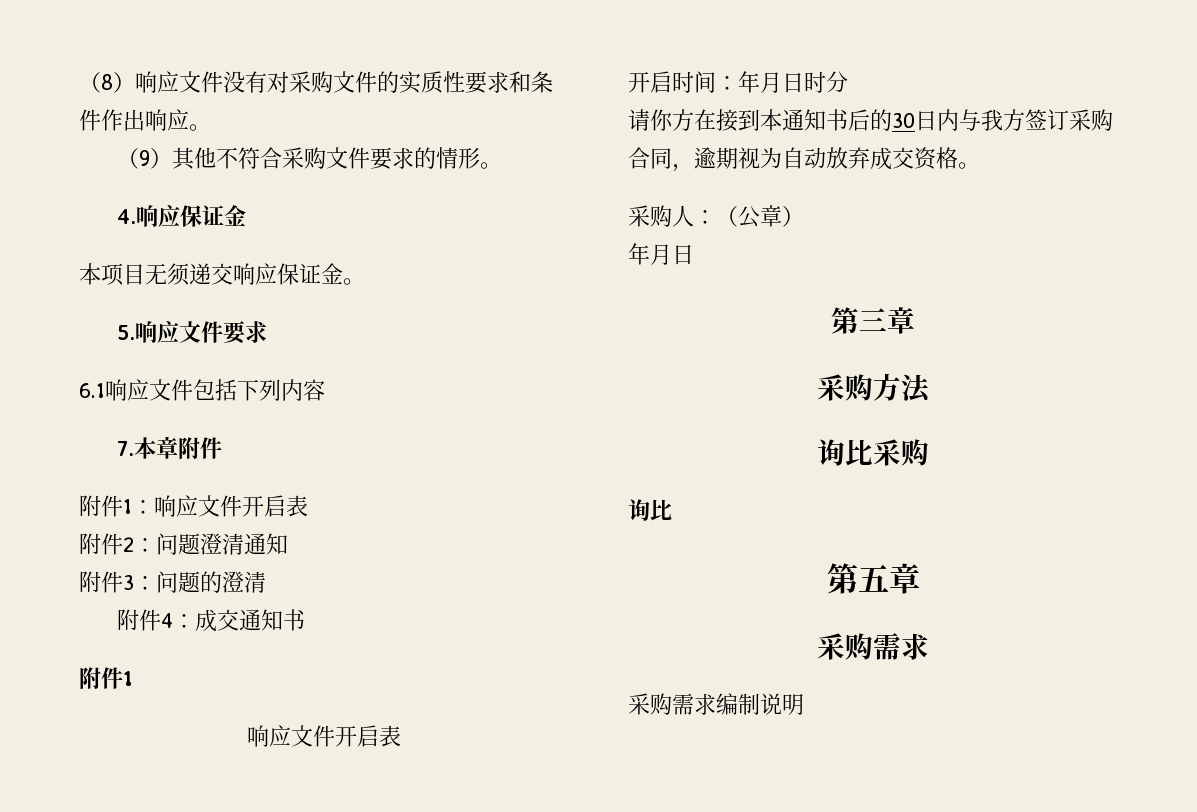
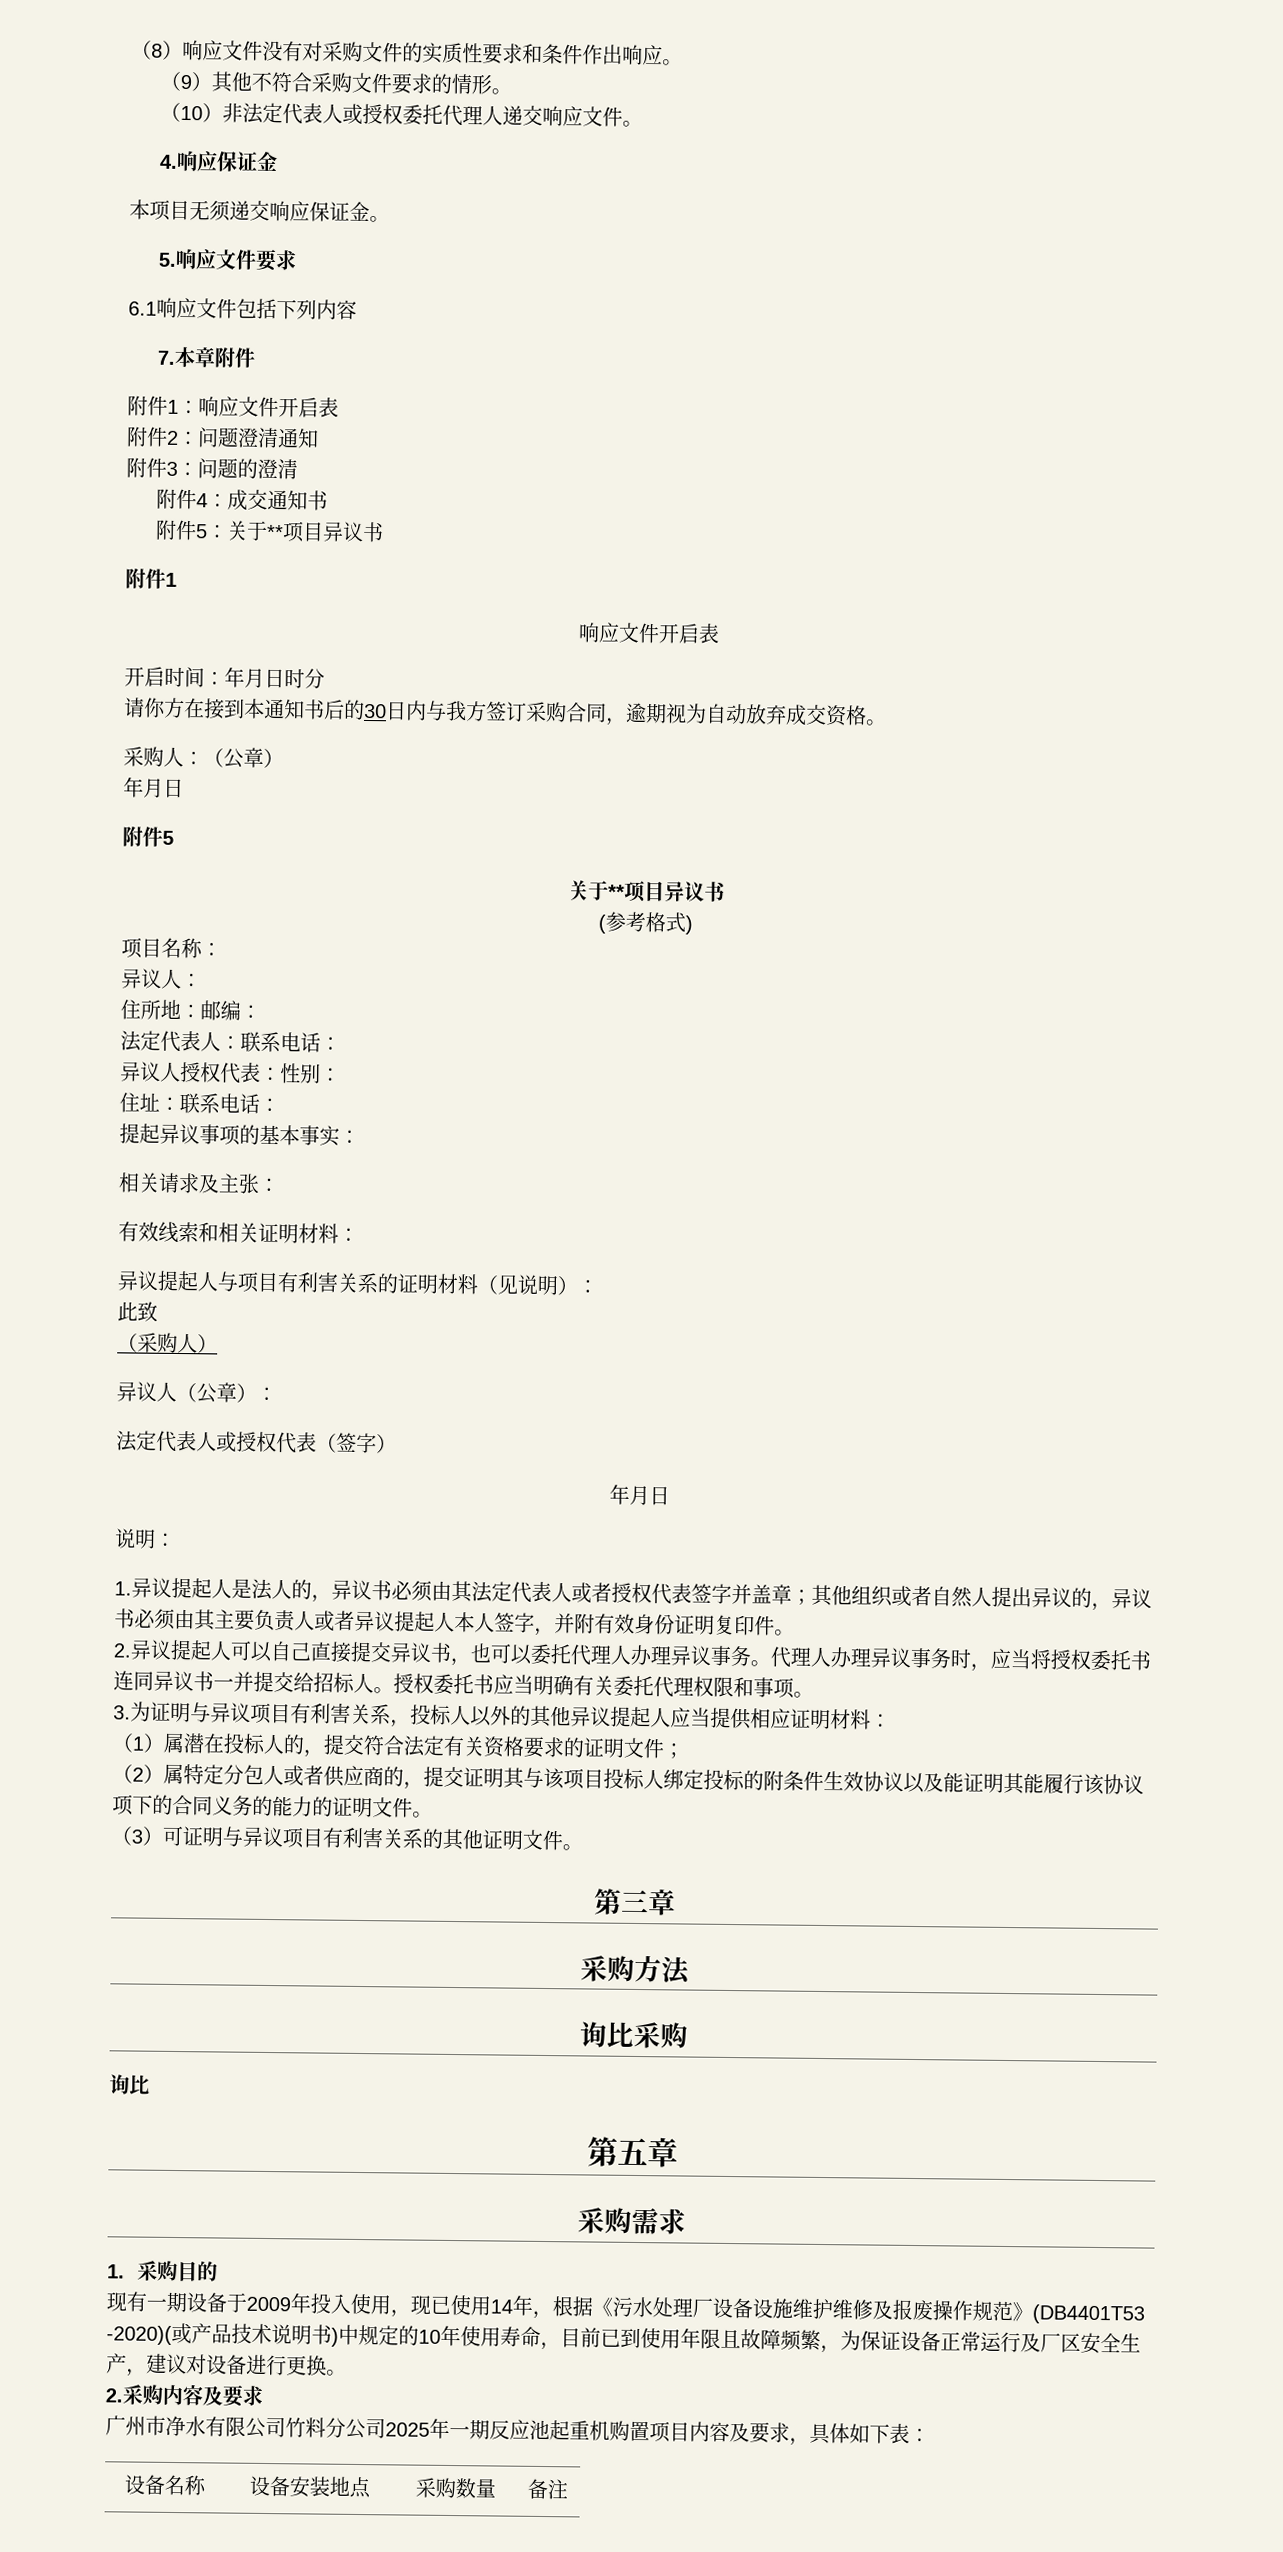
(502, 165) none -> [160,102,644,127] // （10）非法定代表人或授权委托代理人递交响应文件。
(305, 620) none -> [155,519,385,543] // 附件5：关于**项目异议书
(694, 254) none -> [122,826,174,847] [567,880,726,903] [597,911,693,935] [121,937,222,959] [121,968,202,990] [120,999,261,1021] [120,1030,341,1053] [120,1061,341,1084] [119,1092,280,1114] [119,1123,360,1147] [118,1172,280,1194] [118,1221,359,1244] [117,1270,598,1296] [117,1301,158,1322] [117,1332,218,1354] [116,1381,277,1404] [116,1430,397,1454] [608,1484,670,1506] [115,1528,176,1549] [114,1577,1152,1612] [114,1608,795,1637] [113,1639,1151,1672] [113,1670,814,1699] [113,1701,891,1730] [112,1732,684,1759] [112,1763,1144,1796] [112,1794,433,1818] [111,1825,583,1851] // 附件5 // 关于**项目异议书 // (参考格式) // 项目名称： // 异议人： // 住所地：邮编： // 法定代表人：联系电话： // 异议人授权代表：性别： // 住址：联系电话： // 提起异议事项的基本事实： // 相关请求及主张： // 有效线索和相关证明材料： // 异议提起人与项目有利害关系的证明材料（见说明）： // 此致 // （采购人） // 异议人（公章）： // 法定代表人或授权代表（签字） // 年月日 // 说明： // 1.异议提起人是法人的，异议书必须由其法定代表人或者授权代表签字并盖章；其他组织或者自然人提出异议的，异议书必须由其主要负责人或者异议提起人本人签字，并附有效身份证明复印件。 // 2.异议提起人可以自己直接提交异议书，也可以委托代理人办理异议事务。代理人办理异议事务时，应当将授权委托书连同异议书一并提交给招标人。授权委托书应当明确有关委托代理权限和事项。 // 3.为证明与异议项目有利害关系，投标人以外的其他异议提起人应当提供相应证明材料： // （1）属潜在投标人的，提交符合法定有关资格要求的证明文件； // （2）属特定分包人或者供应商的，提交证明其与该项目投标人绑定投标的附条件生效协议以及能证明其能履行该协议项下的合同义务的能力的证明文件。 // （3）可证明与异议项目有利害关系的其他证明文件。
[628,693,804,715] 采购需求编制说明 -> [107,2260,219,2282] [106,2291,1145,2325] [106,2322,1141,2355] [106,2353,347,2377] [105,2384,263,2407] [105,2415,930,2446] [123,2474,206,2496] [249,2475,371,2499] [415,2477,496,2499] [526,2478,568,2500] 1.采购目的 // 现有一期设备于2009年投入使用，现已使用14年，根据《污水处理厂设备设施维护维修及报废操作规范》(DB4401T53 -2020)(或产品技术说明书)中规定的10年使用寿命，目前已到使用年限且故障频繁，为保证设备正常运行及厂区安全生产，建议对设备进行更换。 // 2.采购内容及要求 // 广州市净水有限公司竹料分公司2025年一期反应池起重机购置项目内容及要求，具体如下表： // 设备名称 | 设备安装地点 | 采购数量 | 备注

